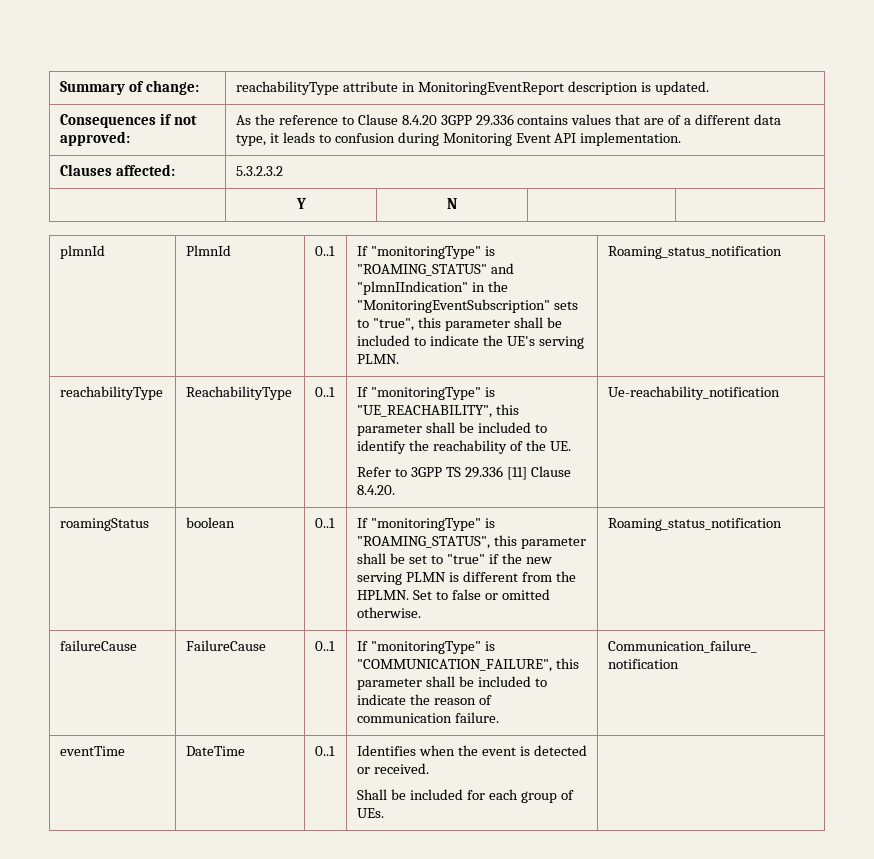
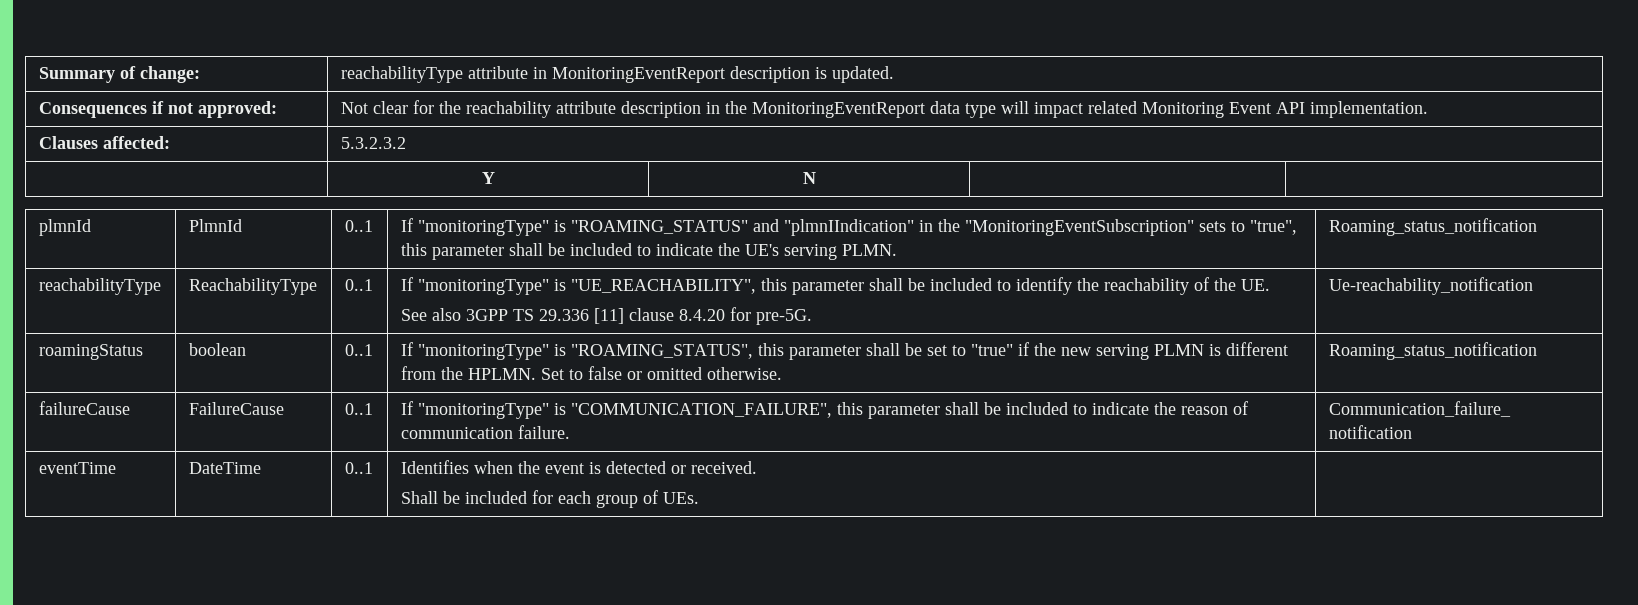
[236,114,781,126] [236,132,439,146] As the reference to Clause 8.4.20 3GPP 29.336 contains values that are of a different data type, it leads to confusion during -> [340,100,1137,118] Not clear for the reachability attribute description in the MonitoringEventReport data type will impact related
[357,467,408,477] Refer to -> [400,308,461,321] See also
[530,466,571,477] [357,485,396,495] Clause 8.4.20. -> [628,307,812,325] clause 8.4.20 for pre-5G.

